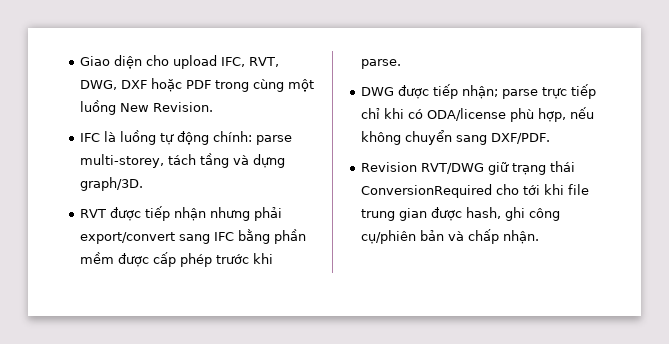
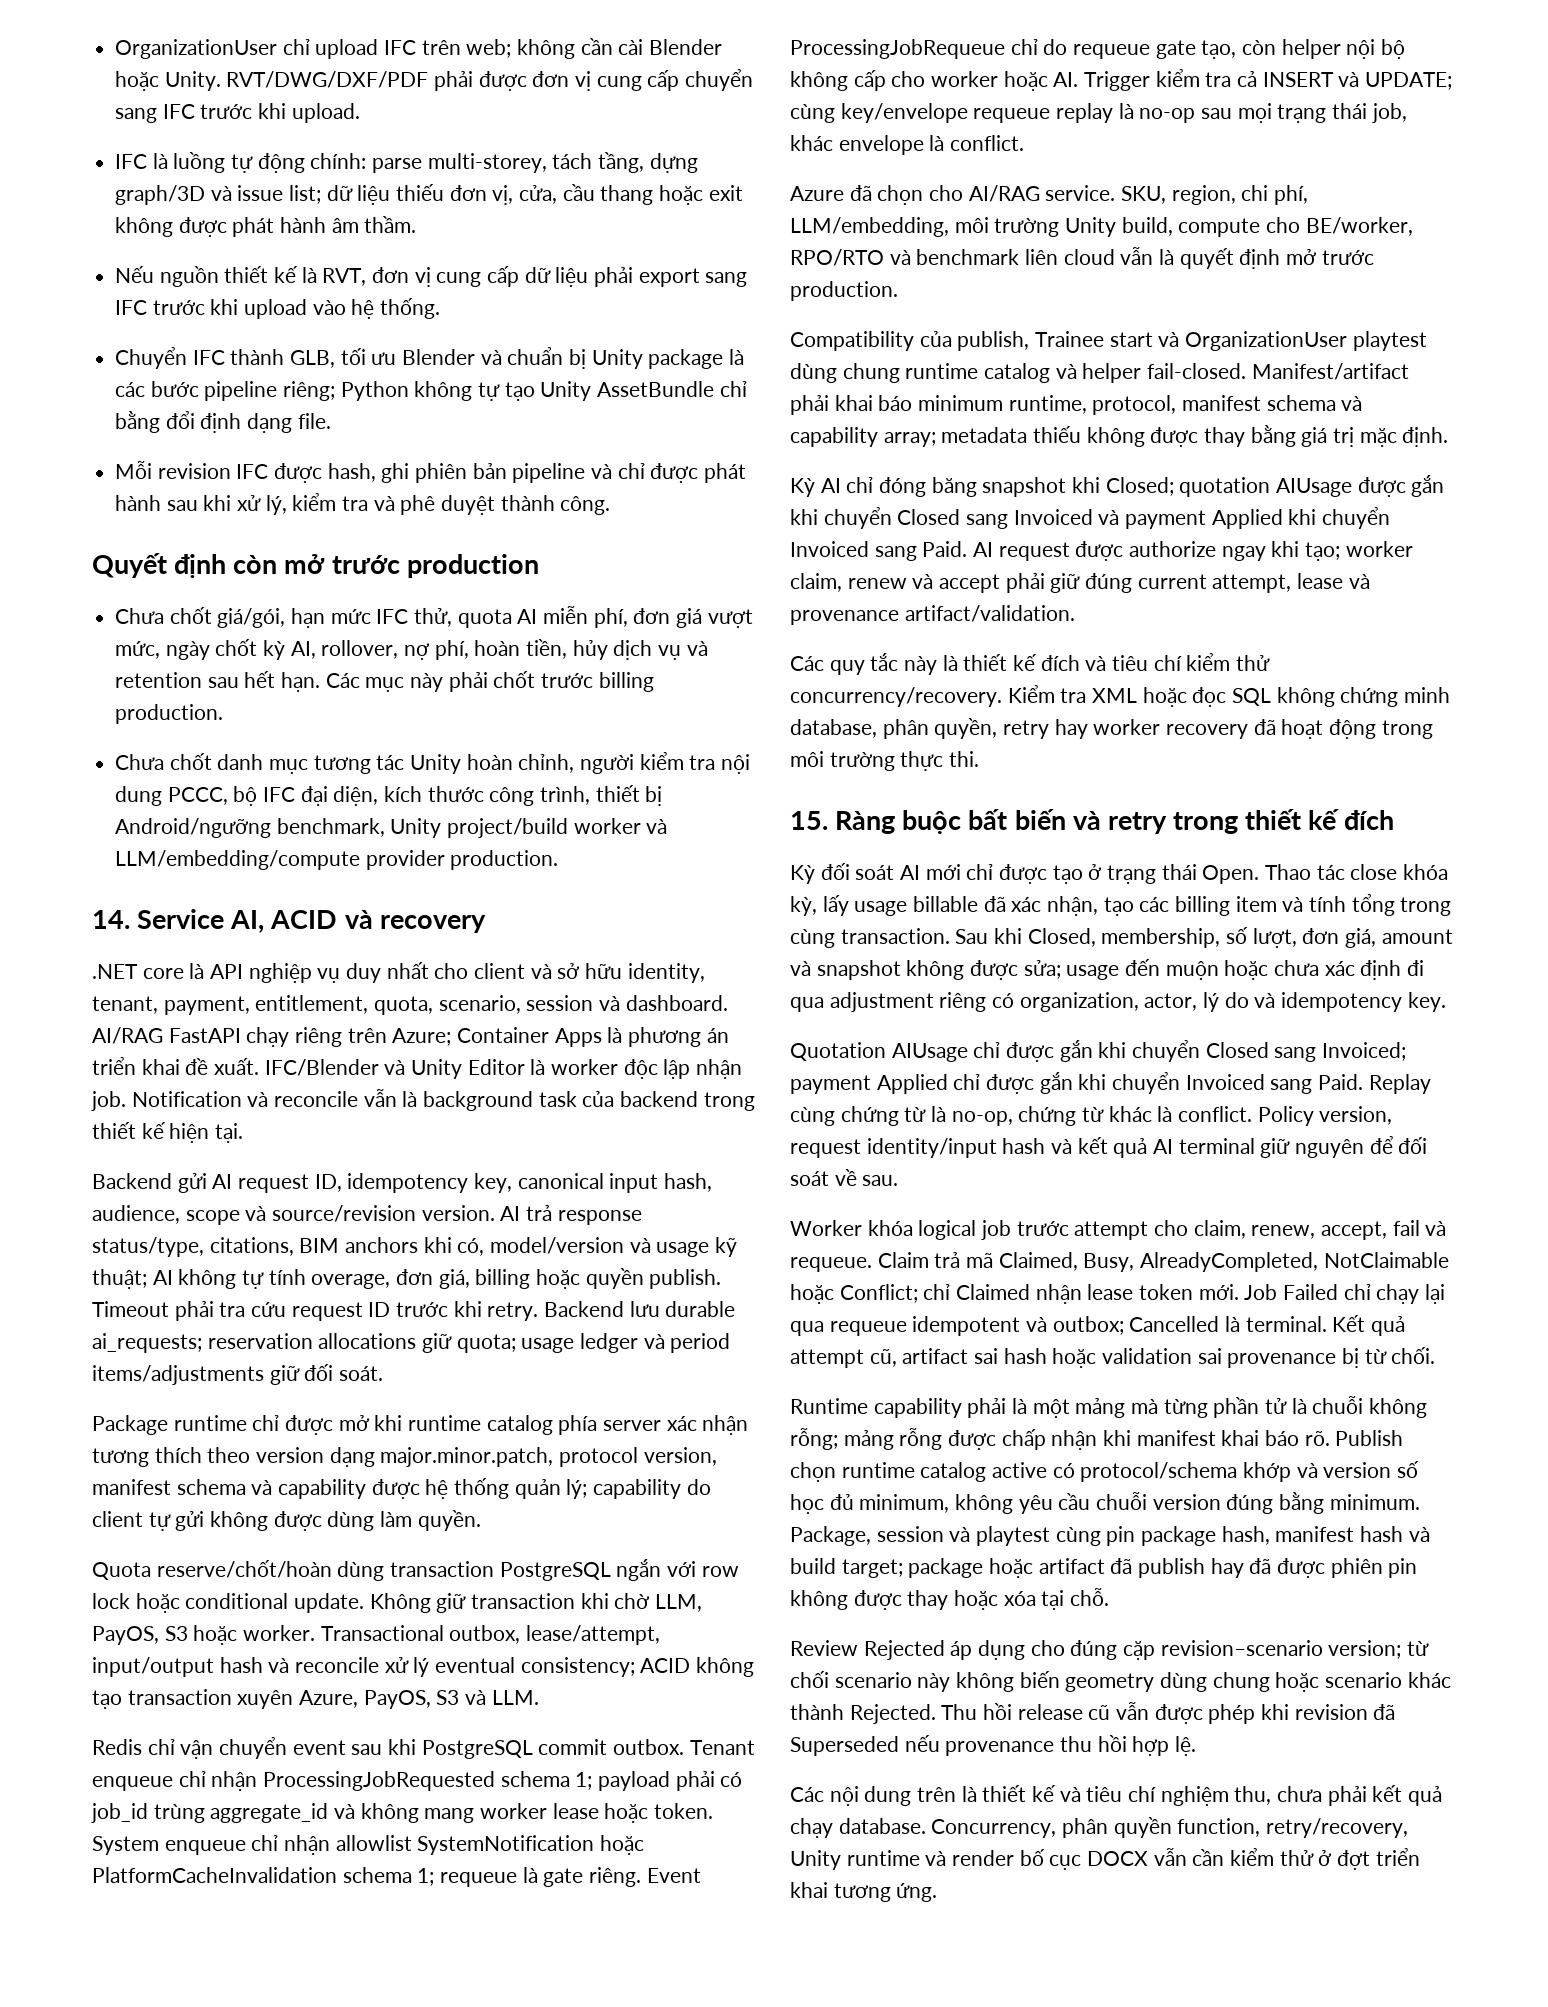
[80,55,280,69] [80,78,315,92] [80,100,214,115] Giao diện cho upload IFC, RVT, DWG, DXF hoặc PDF trong cùng một luồng New Revision. -> [115,38,723,59] [115,69,754,91] [115,103,360,123] OrganizationUser chỉ upload IFC trên web; không cần cài Blender hoặc Unity. RVT/DWG/DXF/PDF phải được đơn vị cung cấp chuyển sang IFC trước khi upload.
[200,153,286,168] [80,177,144,191] [80,206,283,221] [80,229,307,244] [80,252,274,267] [361,59,402,69] [361,84,597,99] [361,107,595,122] [361,130,551,145] [361,161,576,175] [361,184,590,198] [361,207,561,221] [361,229,540,244] tầng và dựng graph/3D. // RVT được tiếp nhận nhưng phải export/convert sang IFC bằng phần mềm được cấp phép trước khi parse. // DWG được tiếp nhận; parse trực tiếp chỉ khi có ODA/license phù hợp, nếu không chuyển sang DXF/PDF. // Revision RVT/DWG giữ trạng thái ConversionRequired cho tới khi file trung gian được hash, ghi công cụ/phiên bản và chấp nhận. -> [598,152,698,173] [115,184,743,205] [115,216,417,237] [115,266,748,287] [115,298,441,319] [115,347,745,369] [115,381,747,401] [115,411,331,433] [115,461,747,483] [115,493,611,515] [92,553,539,578] [115,606,753,628] [115,639,708,660] [115,671,654,692] [115,704,224,724] [115,752,751,774] [115,785,663,806] [115,818,668,838] [115,850,559,870] [92,909,486,933] [92,962,705,983] [92,995,728,1015] [92,1027,729,1047] [92,1057,743,1079] [91,1089,755,1111] [92,1122,244,1143] [92,1173,713,1193] [92,1205,642,1225] [92,1237,738,1257] [92,1268,722,1289] [92,1301,736,1321] [92,1333,731,1353] [92,1364,384,1385] [92,1415,749,1435] [92,1447,717,1467] [92,1478,711,1499] [92,1510,481,1531] [92,1559,739,1581] [92,1593,703,1613] [92,1625,661,1645] [92,1657,755,1677] [92,1689,539,1709] [92,1737,755,1759] [92,1771,743,1791] [91,1803,714,1823] [92,1835,645,1855] [92,1867,701,1887] [790,39,1406,59] [790,69,1453,91] [790,103,1407,123] [790,135,1025,155] [790,185,1309,205] [790,217,1413,237] [790,247,1374,269] [790,281,898,301] [790,331,1427,351] [790,363,1409,383] [790,395,1363,415] [790,425,1449,447] [790,475,1445,497] [790,507,1391,529] [790,541,1413,561] [790,573,1370,593] [790,605,1075,625] [790,653,1271,675] [790,685,1451,707] [790,718,1433,739] [790,751,980,771] [790,809,1394,834] [790,863,1449,884] [790,894,1452,916] [790,927,1453,948] [790,959,1425,980] [790,992,1446,1012] [790,1040,1407,1062] [790,1072,1431,1094] [790,1106,1393,1126] [790,1136,1428,1158] [790,1169,899,1186] [790,1220,1447,1240] [790,1252,1449,1272] [790,1284,1446,1304] [790,1315,1406,1336] [790,1347,1436,1368] [790,1396,1428,1418] [790,1428,1404,1450] [790,1461,1420,1482] [790,1492,1420,1514] [790,1526,1430,1546] [790,1558,1418,1578] [790,1588,1110,1610] [790,1640,1430,1660] [790,1671,1451,1692] [790,1702,1396,1724] [790,1735,1197,1756] [790,1785,1443,1806] [790,1817,1409,1838] [790,1848,1420,1870] [790,1882,938,1902] tầng, dựng graph/3D và issue list; dữ liệu thiếu đơn vị, cửa, cầu thang hoặc exit không được phát hành âm thầm. // Nếu nguồn thiết kế là RVT, đơn vị cung cấp dữ liệu phải export sang IFC trước khi upload vào hệ thống. // Chuyển IFC thành GLB, tối ưu Blender và chuẩn bị Unity package là các bước pipeline riêng; Python không tự tạo Unity AssetBundle chỉ bằng đổi định dạng file. // Mỗi revision IFC được hash, ghi phiên bản pipeline và chỉ được phát hành sau khi xử lý, kiểm tra và phê duyệt thành công. // Quyết định còn mở trước production // Chưa chốt giá/gói, hạn mức IFC thử, quota AI miễn phí, đơn giá vượt mức, ngày chốt kỳ AI, rollover, nợ phí, hoàn tiền, hủy dịch vụ và retention sau hết hạn. Các mục này phải chốt trước billing production. // Chưa chốt danh mục tương tác Unity hoàn chỉnh, người kiểm tra nội dung PCCC, bộ IFC đại diện, kích thước công trình, thiết bị Android/ngưỡng benchmark, Unity project/build worker và LLM/embedding/compute provider production. // 14. Service AI, ACID và recovery // .NET core là API nghiệp vụ duy nhất cho client và sở hữu identity, tenant, payment, entitlement, quota, scenario, session và dashboard. AI/RAG FastAPI chạy riêng trên Azure; Container Apps là phương án triển khai đề xuất. IFC/Blender và Unity Editor là worker độc lập nhận job. Notification và reconcile vẫn là background task của backend trong thiết kế hiện tại. // Backend gửi AI request ID, idempotency key, canonical input hash, audience, scope và source/revision version. AI trả response status/type, citations, BIM anchors khi có, model/version và usage kỹ thuật; AI không tự tính overage, đơn giá, billing hoặc quyền publish. Timeout phải tra cứu request ID trước khi retry. Backend lưu durable ai_requests; reservation allocations giữ quota; usage ledger và period items/adjustments giữ đối soát. // Package runtime chỉ được mở khi runtime catalog phía server xác nhận tương thích theo version dạng major.minor.patch, protocol version, manifest schema và capability được hệ thống quản lý; capability do client tự gửi không được dùng làm quyền. // Quota reserve/chốt/hoàn dùng transaction PostgreSQL ngắn với row lock hoặc conditional update. Không giữ transaction khi chờ LLM, PayOS, S3 hoặc worker. Transactional outbox, lease/attempt, input/output hash và reconcile xử lý eventual consistency; ACID không tạo transaction xuyên Azure, PayOS, S3 và LLM. // Redis chỉ vận chuyển event sau khi PostgreSQL commit outbox. Tenant enqueue chỉ nhận ProcessingJobRequested schema 1; payload phải có job_id trùng aggregate_id và không mang worker lease hoặc token. System enqueue chỉ nhận allowlist SystemNotification hoặc PlatformCacheInvalidation schema 1; requeue là gate riêng. Event ProcessingJobRequeue chỉ do requeue gate tạo, còn helper nội bộ không cấp cho worker hoặc AI. Trigger kiểm tra cả INSERT và UPDATE; cùng key/envelope requeue replay là no-op sau mọi trạng thái job, khác envelope là conflict. // Azure đã chọn cho AI/RAG service. SKU, region, chi phí, LLM/embedding, môi trường Unity build, compute cho BE/worker, RPO/RTO và benchmark liên cloud vẫn là quyết định mở trước production. // Compatibility của publish, Trainee start và OrganizationUser playtest dùng chung runtime catalog và helper fail-closed. Manifest/artifact phải khai báo minimum runtime, protocol, manifest schema và capability array; metadata thiếu không được thay bằng giá trị mặc định. // Kỳ AI chỉ đóng băng snapshot khi Closed; quotation AIUsage được gắn khi chuyển Closed sang Invoiced và payment Applied khi chuyển Invoiced sang Paid. AI request được authorize ngay khi tạo; worker claim, renew và accept phải giữ đúng current attempt, lease và provenance artifact/validation. // Các quy tắc này là thiết kế đích và tiêu chí kiểm thử concurrency/recovery. Kiểm tra XML hoặc đọc SQL không chứng minh database, phân quyền, retry hay worker recovery đã hoạt động trong môi trường thực thi. // 15. Ràng buộc bất biến và retry trong thiết kế đích // Kỳ đối soát AI mới chỉ được tạo ở trạng thái Open. Thao tác close khóa kỳ, lấy usage billable đã xác nhận, tạo các billing item và tính tổng trong cùng transaction. Sau khi Closed, membership, số lượt, đơn giá, amount và snapshot không được sửa; usage đến muộn hoặc chưa xác định đi qua adjustment riêng có organization, actor, lý do và idempotency key. // Quotation AIUsage chỉ được gắn khi chuyển Closed sang Invoiced; payment Applied chỉ được gắn khi chuyển Invoiced sang Paid. Replay cùng chứng từ là no-op, chứng từ khác là conflict. Policy version, request identity/input hash và kết quả AI terminal giữ nguyên để đối soát về sau. // Worker khóa logical job trước attempt cho claim, renew, accept, fail và requeue. Claim trả mã Claimed, Busy, AlreadyCompleted, NotClaimable hoặc Conflict; chỉ Claimed nhận lease token mới. Job Failed chỉ chạy lại qua requeue idempotent và outbox; Cancelled là terminal. Kết quả attempt cũ, artifact sai hash hoặc validation sai provenance bị từ chối. // Runtime capability phải là một mảng mà từng phần tử là chuỗi không rỗng; mảng rỗng được chấp nhận khi manifest khai báo rõ. Publish chọn runtime catalog active có protocol/schema khớp và version số học đủ minimum, không yêu cầu chuỗi version đúng bằng minimum. Package, session và playtest cùng pin package hash, manifest hash và build target; package hoặc artifact đã publish hay đã được phiên pin không được thay hoặc xóa tại chỗ. // Review Rejected áp dụng cho đúng cặp revision–scenario version; từ chối scenario này không biến geometry dùng chung hoặc scenario khác thành Rejected. Thu hồi release cũ vẫn được phép khi revision đã Superseded nếu provenance thu hồi hợp lệ. // Các nội dung trên là thiết kế và tiêu chí nghiệm thu, chưa phải kết quả chạy database. Concurrency, phân quyền function, retry/recovery, Unity runtime và render bố cục DOCX vẫn cần kiểm thử ở đợt triển khai tương ứng.

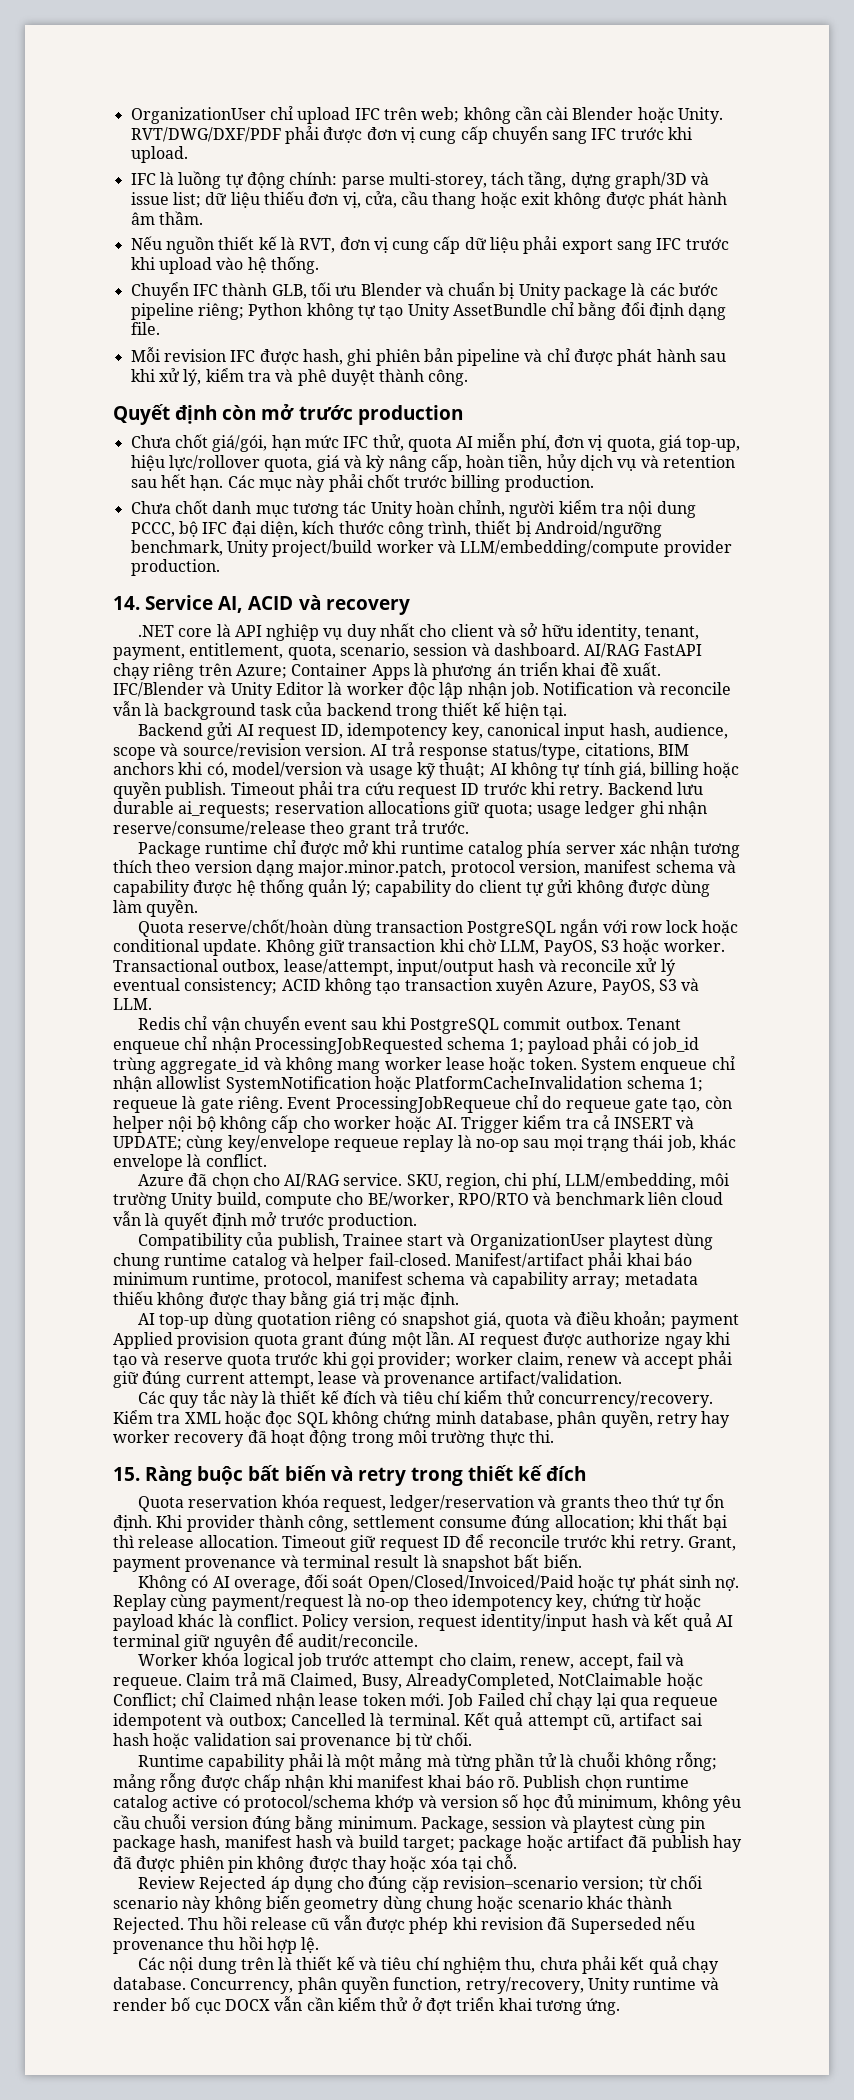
[676,608,753,628] [115,639,469,660] giá vượt mức, ngày chốt kỳ AI, rollover, nợ phí, -> [588,435,741,452] [130,454,462,472] vị quota, giá top-up, hiệu lực/rollover quota, giá và kỳ nâng cấp,
[311,1269,434,1289] overage, đơn -> (615, 768) none
[643,1333,731,1353] [92,1364,384,1385] và period items/adjustments giữ đối soát. -> [639,801,707,818] [113,820,470,838] ghi nhận reserve/consume/release theo grant trả trước.
[790,475,1445,497] [790,507,1391,529] [790,541,968,561] Kỳ AI chỉ đóng băng snapshot khi Closed; quotation AIUsage được gắn khi chuyển Closed sang Invoiced và payment Applied khi chuyển Invoiced sang Paid. -> [137,1311,739,1329] [113,1331,454,1349] AI top-up dùng quotation riêng có snapshot giá, quota và điều khoản; payment Applied provision quota grant đúng một lần.
[1305,542,1341,561] tạo; -> [113,1352,452,1369] tạo và reserve quota trước khi gọi provider;
[790,863,1449,884] [790,894,1452,916] [790,927,1453,948] [790,959,1425,980] [790,992,1446,1012] [790,1040,1407,1062] [790,1072,1431,1094] [790,1106,1105,1126] Kỳ đối soát AI mới chỉ được tạo ở trạng thái Open. Thao tác close khóa kỳ, lấy usage billable đã xác nhận, tạo các billing item và tính tổng trong cùng transaction. Sau khi Closed, membership, số lượt, đơn giá, amount và snapshot không được sửa; usage đến muộn hoặc chưa xác định đi qua adjustment riêng có organization, actor, lý do và idempotency key. // Quotation AIUsage chỉ được gắn khi chuyển Closed sang Invoiced; payment Applied chỉ được gắn khi chuyển Invoiced sang Paid. Replay cùng chứng từ là no-op, chứng từ -> [137,1494,725,1512] [113,1514,727,1532] [113,1534,736,1552] [113,1554,582,1572] [137,1574,740,1592] [113,1594,702,1611] [113,1614,174,1631] Quota reservation khóa request, ledger/reservation và grants theo thứ tự ổn định. Khi provider thành công, settlement consume đúng allocation; khi thất bại thì release allocation. Timeout giữ request ID để reconcile trước khi retry. Grant, payment provenance và terminal result là snapshot bất biến. // Không có AI overage, đối soát Open/Closed/Invoiced/Paid hoặc tự phát sinh nợ. Replay cùng payment/request là no-op theo idempotency key, chứng từ hoặc payload
[1398,1137,1428,1154] [790,1169,899,1186] đối soát về sau. -> [298,1634,419,1649] audit/reconcile.

